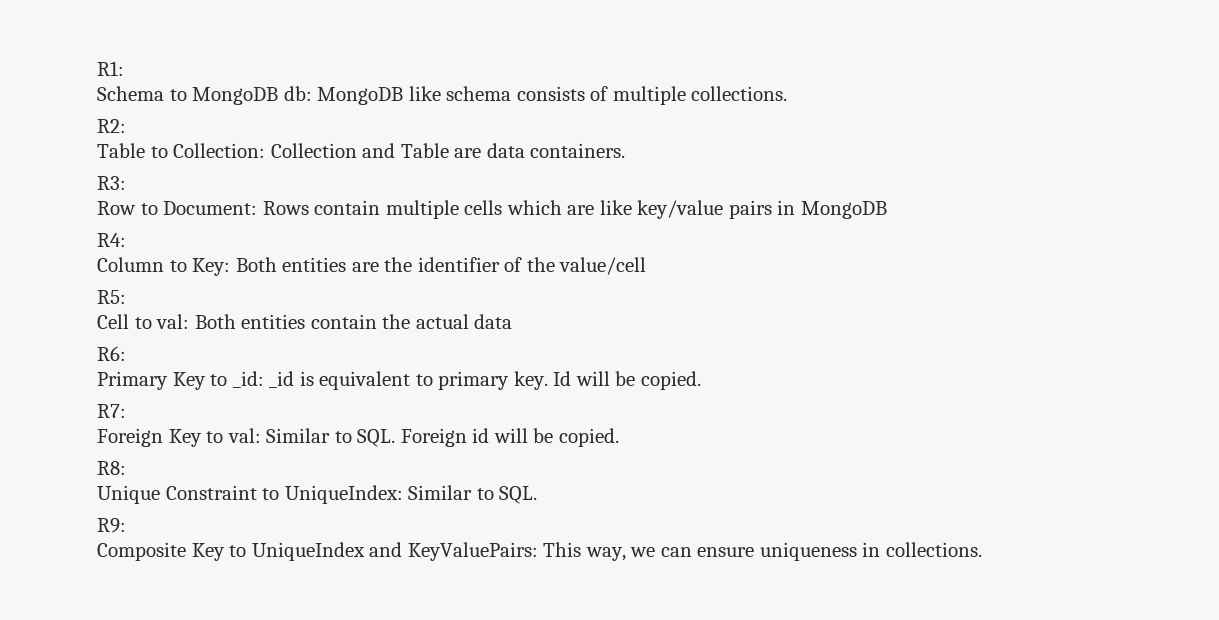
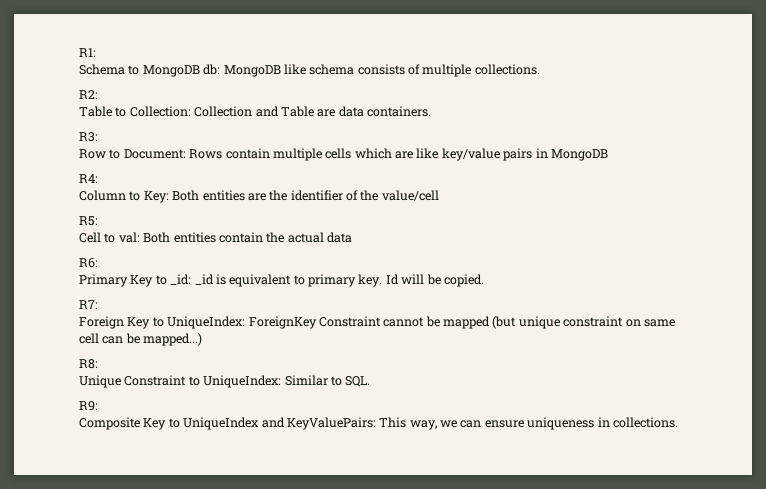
[227,428,619,447] val: Similar to SQL. Foreign id will be copied. -> [167,316,675,329] [79,333,203,346] UniqueIndex: ForeignKey Constraint cannot be mapped (but unique constraint on same cell can be mapped...)

